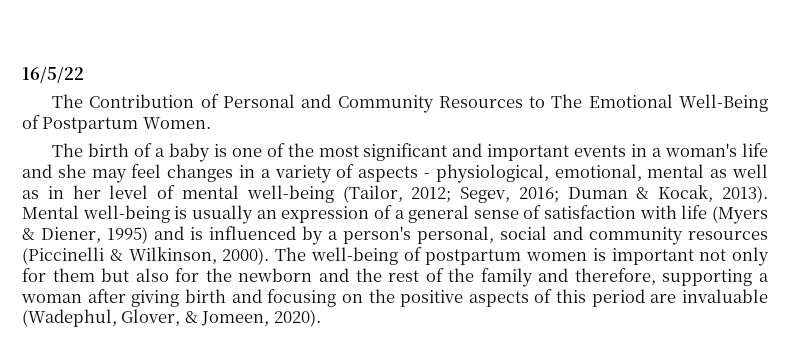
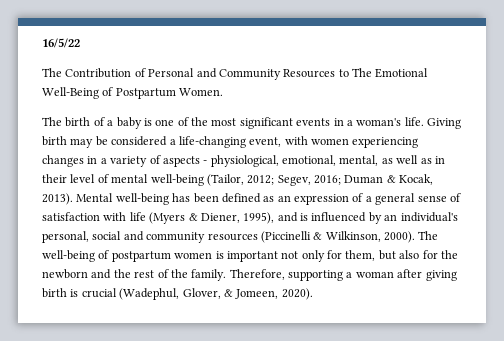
[452,143,570,161] and important -> (293, 123) none
[742,143,769,157] [22,164,162,183] life and she may feel -> [404,117,461,129] [42,136,419,148] life. Giving birth may be considered a life-changing event, with women experiencing
[647,164,705,178] mental -> [339,155,379,166] mental,
[72,185,101,199] her -> [42,174,67,183] their
[174,205,253,224] is usually -> [172,193,275,203] has been defined as
[107,226,148,244] 1995) -> [243,212,275,224] 1995),
[328,226,411,244] a person's -> [384,212,458,222] an individual's
[52,268,95,282] them -> [345,250,376,261] them,
[480,268,656,287] family and therefore, -> [191,269,285,281] family. Therefore,
[231,289,768,307] and focusing on the positive aspects of this period are invaluable -> [70,288,117,298] is crucial

